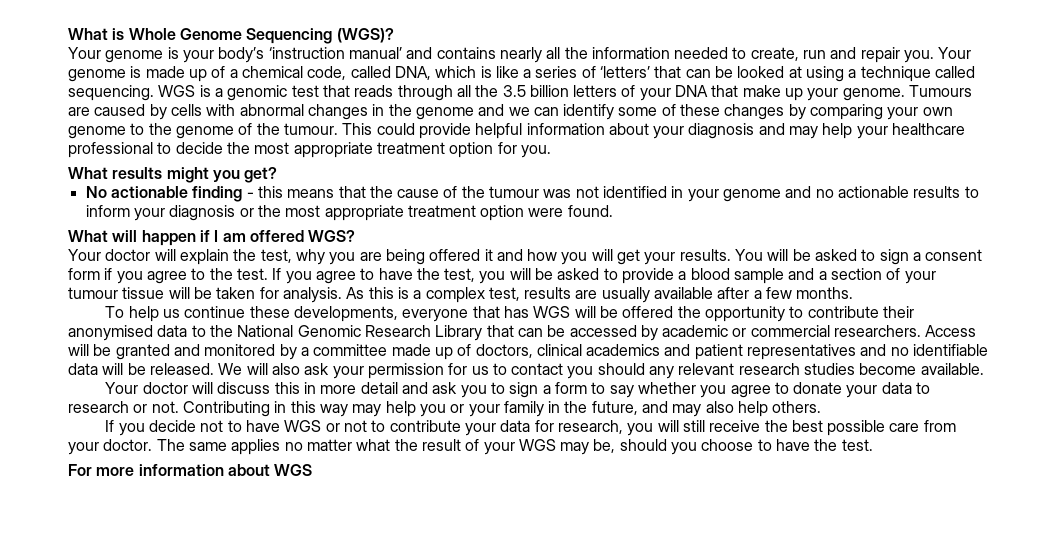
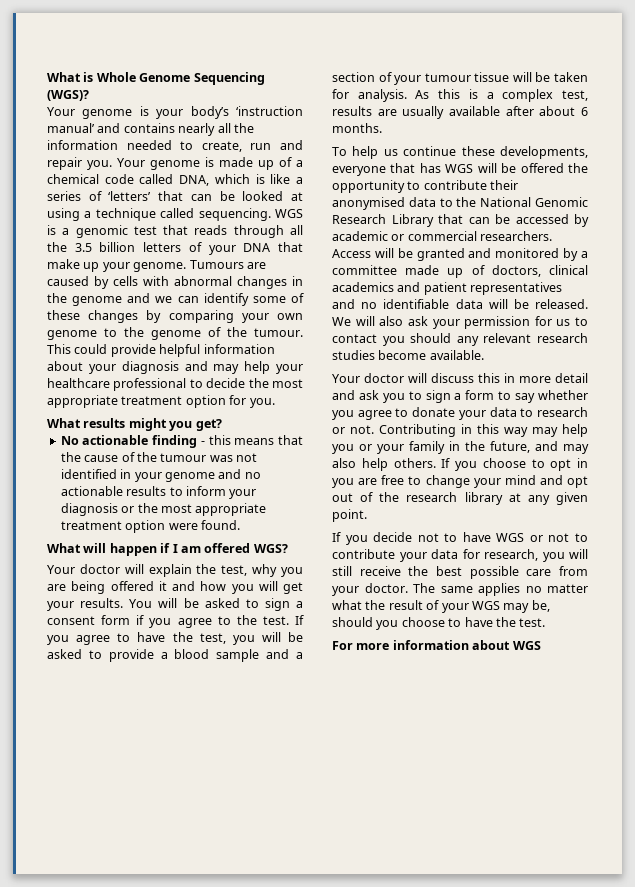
[307,66,347,80] code, -> [104,174,134,184] code
[753,287,793,299] a few -> [539,106,588,116] about 6
(822, 407) none -> [441,458,588,471] [332,475,588,488] [332,492,588,505] [332,509,367,522] If you choose to opt in you are free to change your mind and opt out of the research library at any given point.

